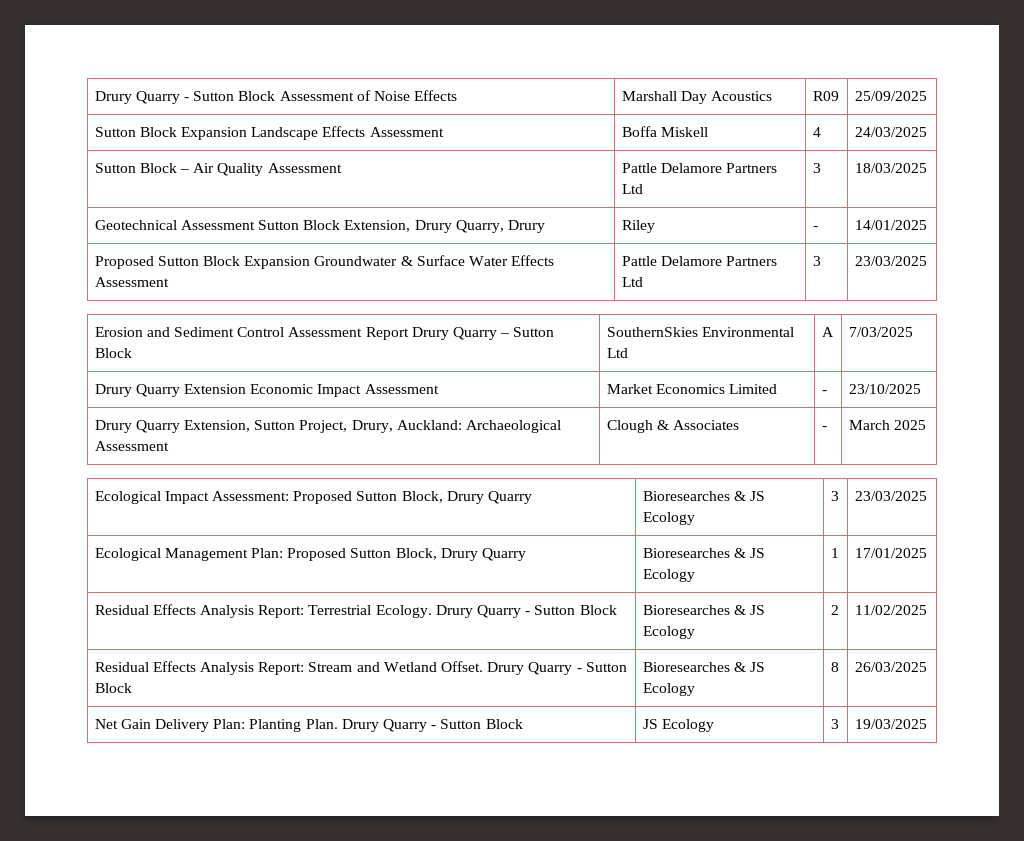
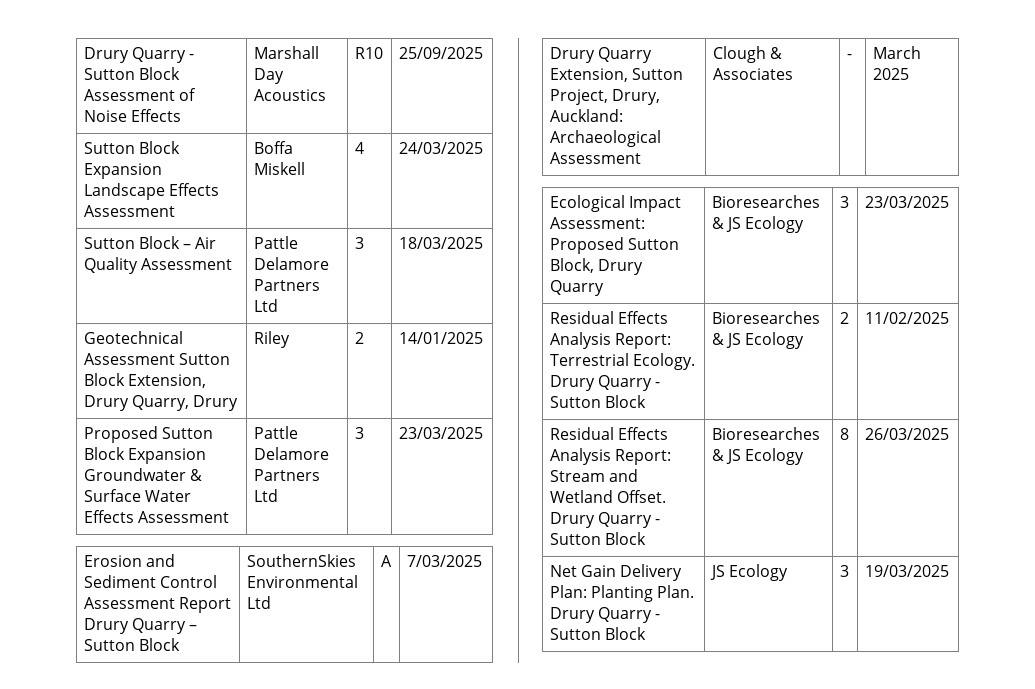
[812,91,839,101] R09 -> [354,47,383,59] R10
[812,226,818,230] - -> [354,332,364,344] 2
[94,384,439,397] [606,384,778,394] [821,390,827,394] [848,384,921,394] // Drury Quarry Extension Economic Impact Assessment | Market Economics Limited | - | 23/10/2025 -> (482, 561) none
[94,548,527,561] [642,548,766,558] [642,569,695,582] [830,548,839,558] [854,548,927,558] // Ecological Management Plan: Proposed Sutton Block, Drury Quarry | Bioresearches & JS Ecology | 1 | 17/01/2025 -> (949, 202) none

